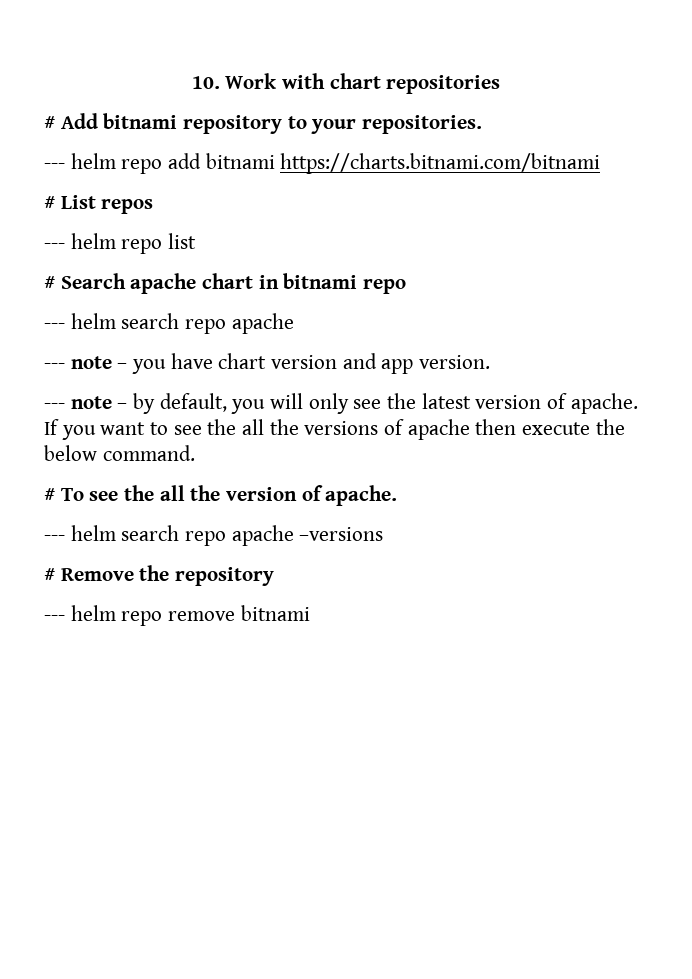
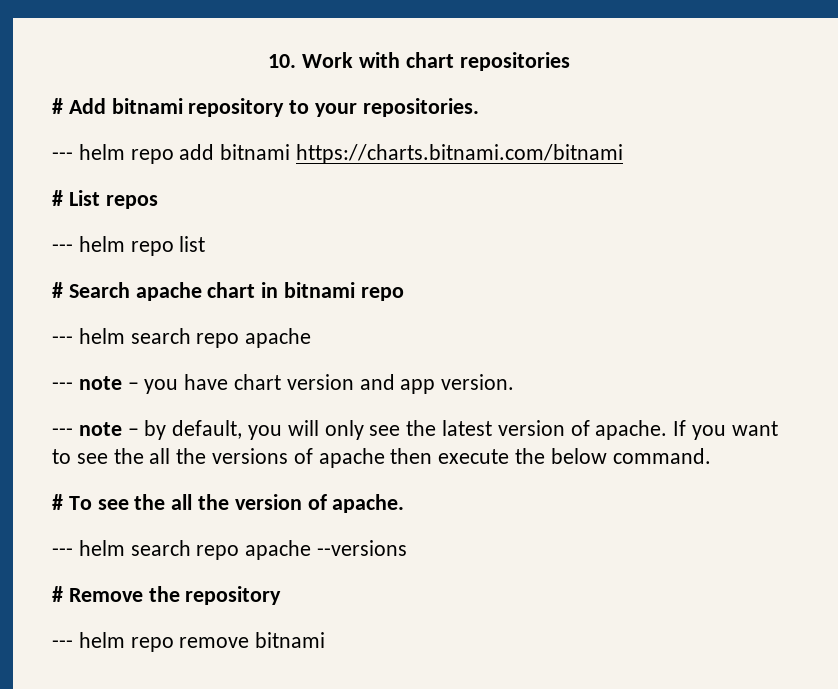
[299,527,384,541] –versions -> [317,540,408,556] --versions

